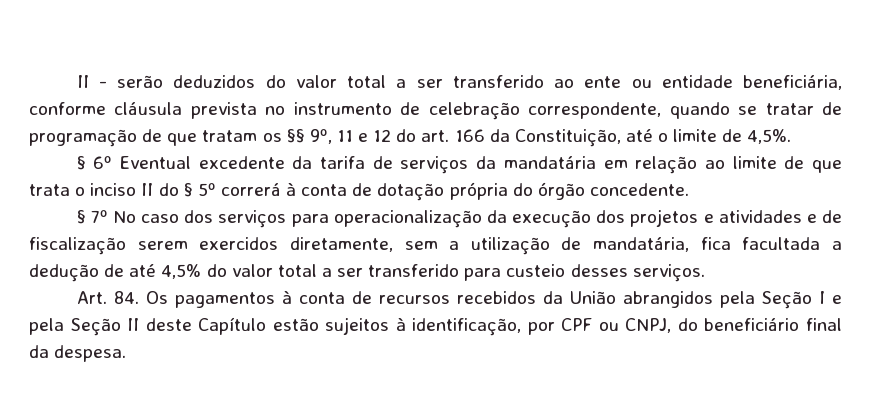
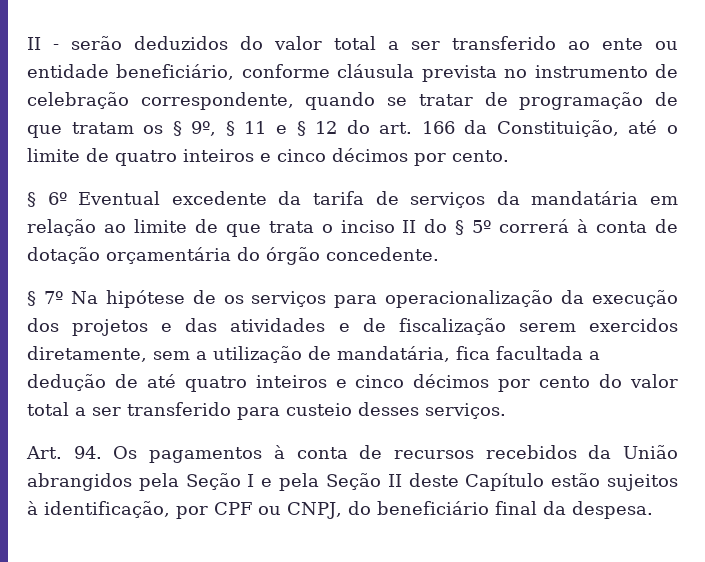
[742,75,842,90] beneficiária, -> [116,64,235,80] beneficiário,
[286,129,332,144] §§ 9º, -> [172,121,235,136] § 9º, §
(369, 137) none -> [296,121,306,136] §
[747,129,792,144] 4,5%. -> [115,148,509,166] quatro inteiros e cinco décimos por cento.
[449,182,508,200] própria -> [106,247,231,264] orçamentária
[112,210,214,223] No caso dos -> [70,290,244,308] Na hipótese de os
(714, 218) none -> [185,318,218,332] das
[161,264,202,279] 4,5% -> [184,374,591,392] quatro inteiros e cinco décimos por cento
[113,291,139,304] 84. -> [73,446,102,459] 94.

